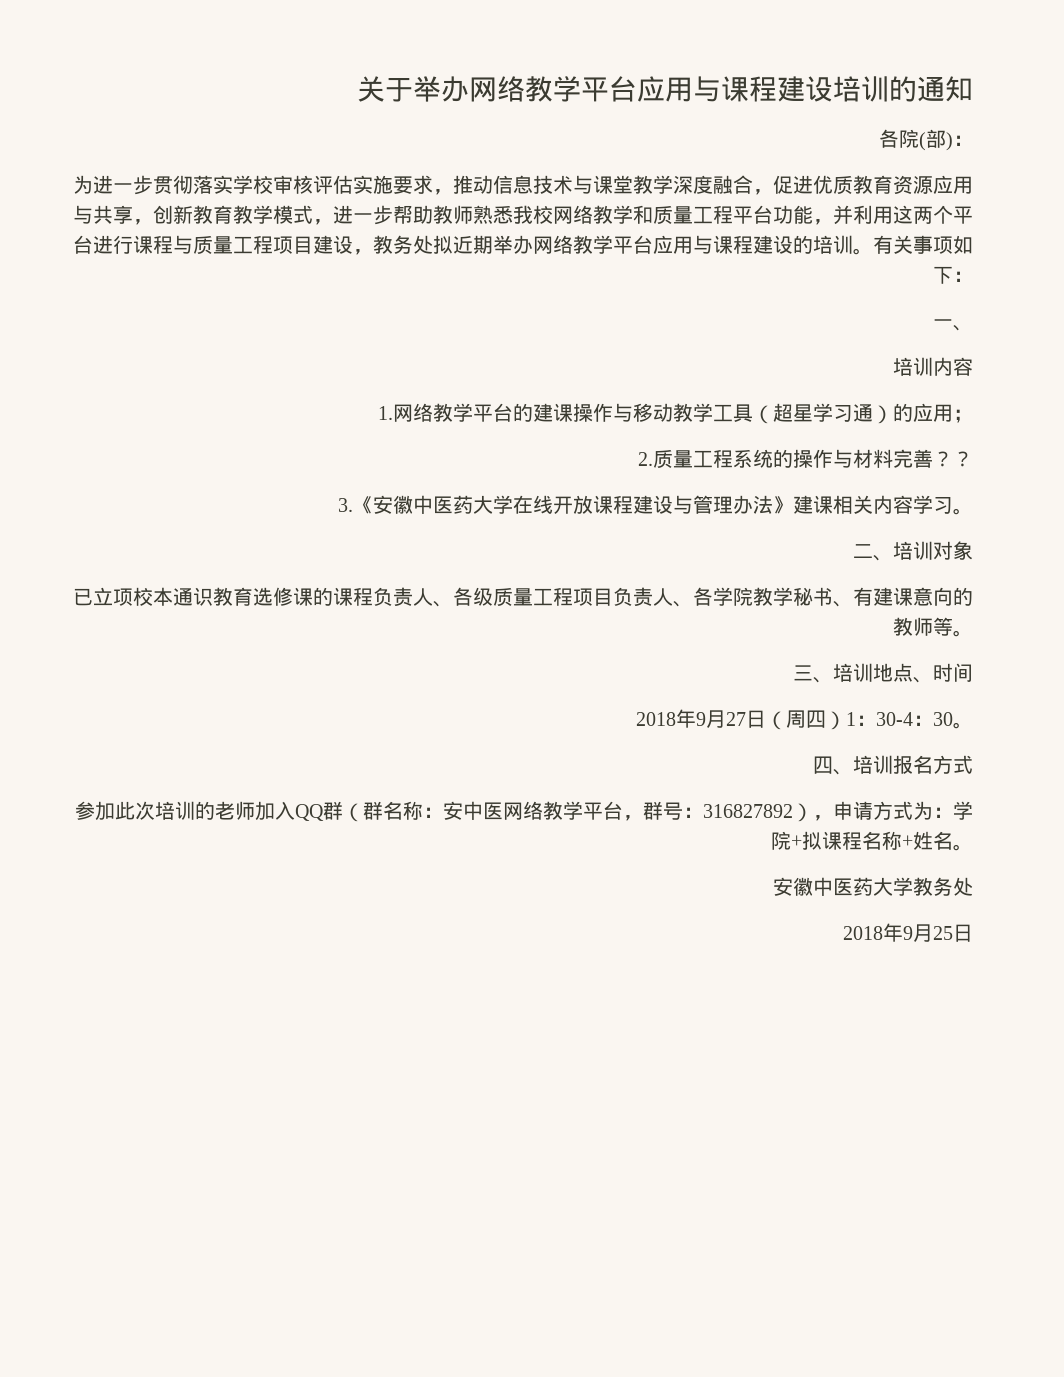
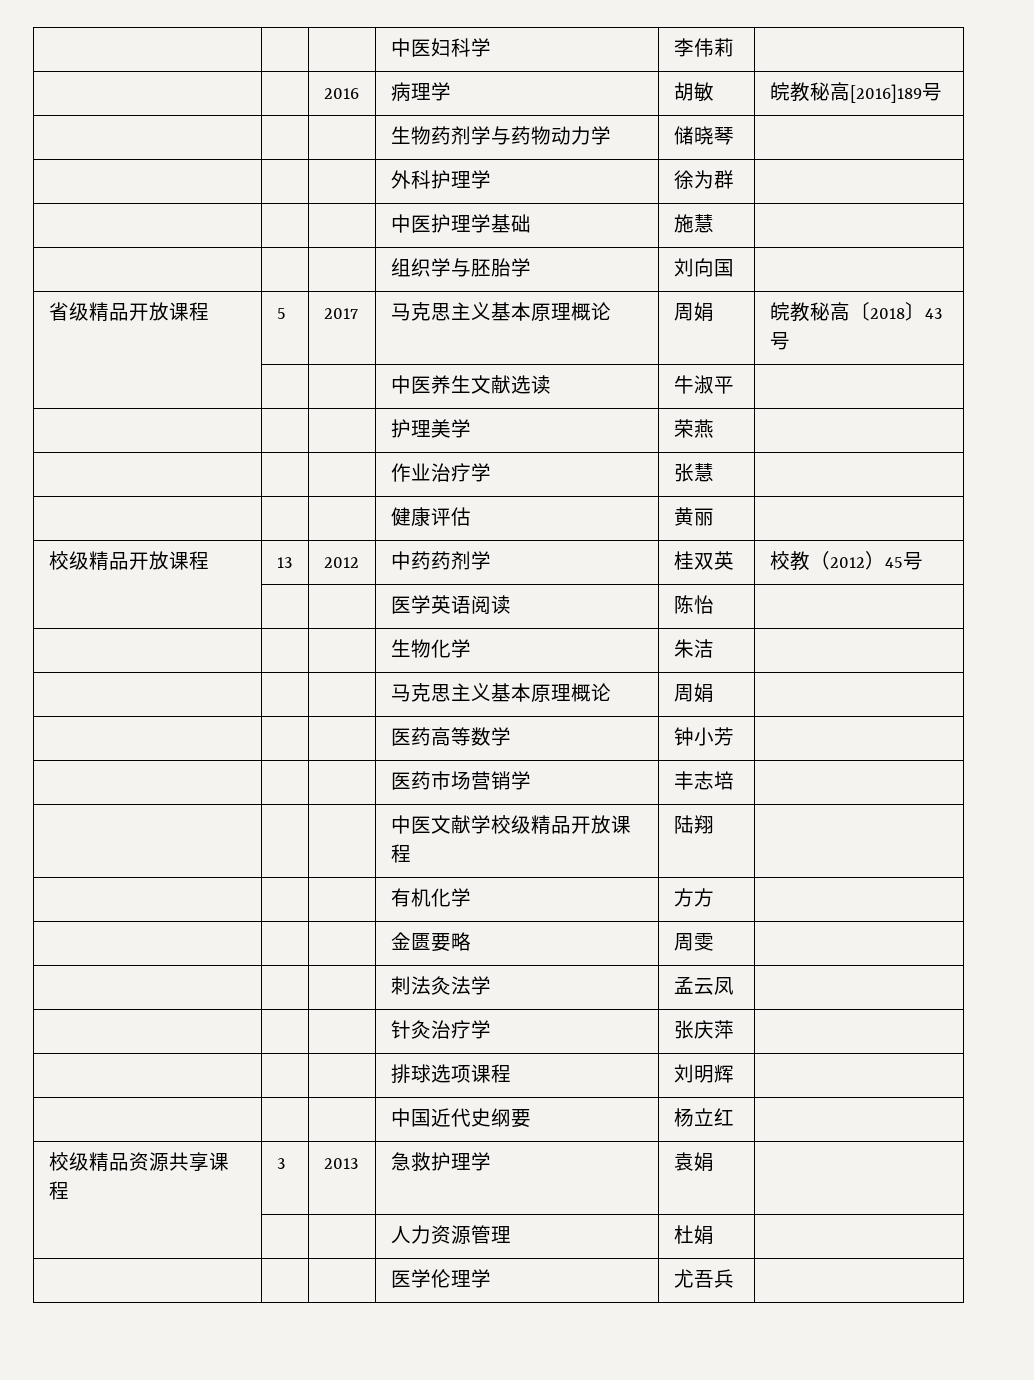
[357,76,973,102] [879,129,973,151] [73,175,973,195] [73,205,973,225] [73,235,973,255] [933,266,973,284] [933,319,973,331] [893,357,973,376] [378,403,973,424] [638,449,973,468] [338,495,973,515] [853,541,973,561] [73,587,973,607] [893,617,973,637] [793,663,973,683] [636,709,973,730] [813,755,973,775] [75,801,973,822] [771,831,973,851] [773,877,973,896] [843,923,973,942] 关于举办网络教学平台应用与课程建设培训的通知 // 各院(部)： // 为进一步贯彻落实学校审核评估实施要求，推动信息技术与课堂教学深度融合，促进优质教育资源应用与共享，创新教育教学模式，进一步帮助教师熟悉我校网络教学和质量工程平台功能，并利用这两个平台进行课程与质量工程项目建设，教务处拟近期举办网络教学平台应用与课程建设的培训。有关事项如下： // 一、 // 培训内容 // 1.网络教学平台的建课操作与移动教学工具（超星学习通）的应用； // 2.质量工程系统的操作与材料完善？？ // 3.《安徽中医药大学在线开放课程建设与管理办法》建课相关内容学习。 // 二、培训对象 // 已立项校本通识教育选修课的课程负责人、各级质量工程项目负责人、各学院教学秘书、有建课意向的教师等。 // 三、培训地点、时间 // 2018年9月27日（周四）1：30-4：30。 // 四、培训报名方式 // 参加此次培训的老师加入QQ群（群名称：安中医网络教学平台，群号：316827892），申请方式为：学院+拟课程名称+姓名。 // 安徽中医药大学教务处 // 2018年9月25日 -> [390,38,491,57] [673,38,734,57] [323,88,359,99] [390,82,451,102] [673,82,714,102] [769,82,942,103] [390,126,611,145] [673,126,734,145] [390,170,491,189] [673,170,734,190] [390,214,531,233] [673,214,714,233] [390,258,531,277] [673,258,734,277] [48,302,209,321] [276,308,286,319] [323,308,358,319] [390,302,611,321] [673,302,714,321] [769,302,942,322] [769,332,790,350] [390,375,551,394] [673,375,734,394] [390,419,471,438] [673,419,714,438] [390,463,491,482] [673,463,714,482] [390,507,471,527] [673,507,714,526] [48,551,209,570] [276,557,292,568] [323,557,359,568] [390,551,491,570] [673,551,734,570] [769,551,923,571] [390,595,511,614] [673,595,714,614] [390,639,471,658] [673,639,714,658] [390,683,611,702] [673,683,714,702] [390,727,511,746] [673,727,734,746] [390,771,531,790] [673,771,734,790] [390,815,631,834] [390,844,411,863] [673,815,714,834] [390,888,471,907] [673,888,714,907] [390,932,471,952] [673,933,714,951] [390,976,491,995] [673,976,734,995] [390,1020,491,1039] [673,1020,734,1039] [390,1064,511,1084] [673,1064,734,1083] [390,1108,531,1128] [673,1108,734,1127] [48,1152,229,1172] [48,1181,69,1200] [276,1158,285,1169] [323,1158,358,1169] [390,1152,491,1171] [673,1152,714,1171] [390,1225,511,1245] [673,1225,714,1244] [390,1269,491,1288] [673,1269,734,1288] | | | 中医妇科学 | 李伟莉 | // | | 2016 | 病理学 | 胡敏 | 皖教秘高[2016]189号 // | | | 生物药剂学与药物动力学 | 储晓琴 | // | | | 外科护理学 | 徐为群 | // | | | 中医护理学基础 | 施慧 | // | | | 组织学与胚胎学 | 刘向国 | // 省级精品开放课程 | 5 | 2017 | 马克思主义基本原理概论 | 周娟 | 皖教秘高〔2018〕43号 // | | | 中医养生文献选读 | 牛淑平 | // | | | 护理美学 | 荣燕 | // | | | 作业治疗学 | 张慧 | // | | | 健康评估 | 黄丽 | // 校级精品开放课程 | 13 | 2012 | 中药药剂学 | 桂双英 | 校教（2012）45号 // | | | 医学英语阅读 | 陈怡 | // | | | 生物化学 | 朱洁 | // | | | 马克思主义基本原理概论 | 周娟 | // | | | 医药高等数学 | 钟小芳 | // | | | 医药市场营销学 | 丰志培 | // | | | 中医文献学校级精品开放课程 | 陆翔 | // | | | 有机化学 | 方方 | // | | | 金匮要略 | 周雯 | // | | | 刺法灸法学 | 孟云凤 | // | | | 针灸治疗学 | 张庆萍 | // | | | 排球选项课程 | 刘明辉 | // | | | 中国近代史纲要 | 杨立红 | // 校级精品资源共享课程 | 3 | 2013 | 急救护理学 | 袁娟 | // | | | 人力资源管理 | 杜娟 | // | | | 医学伦理学 | 尤吾兵 |

